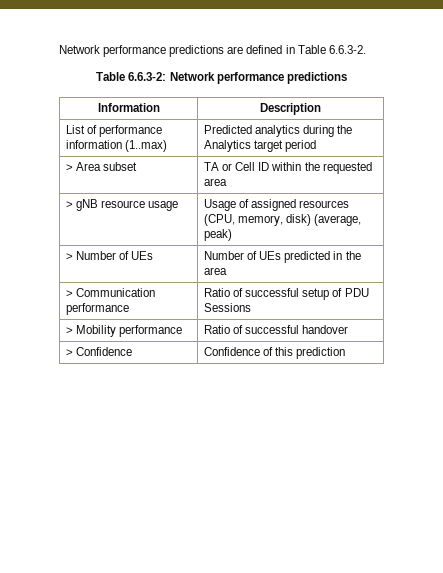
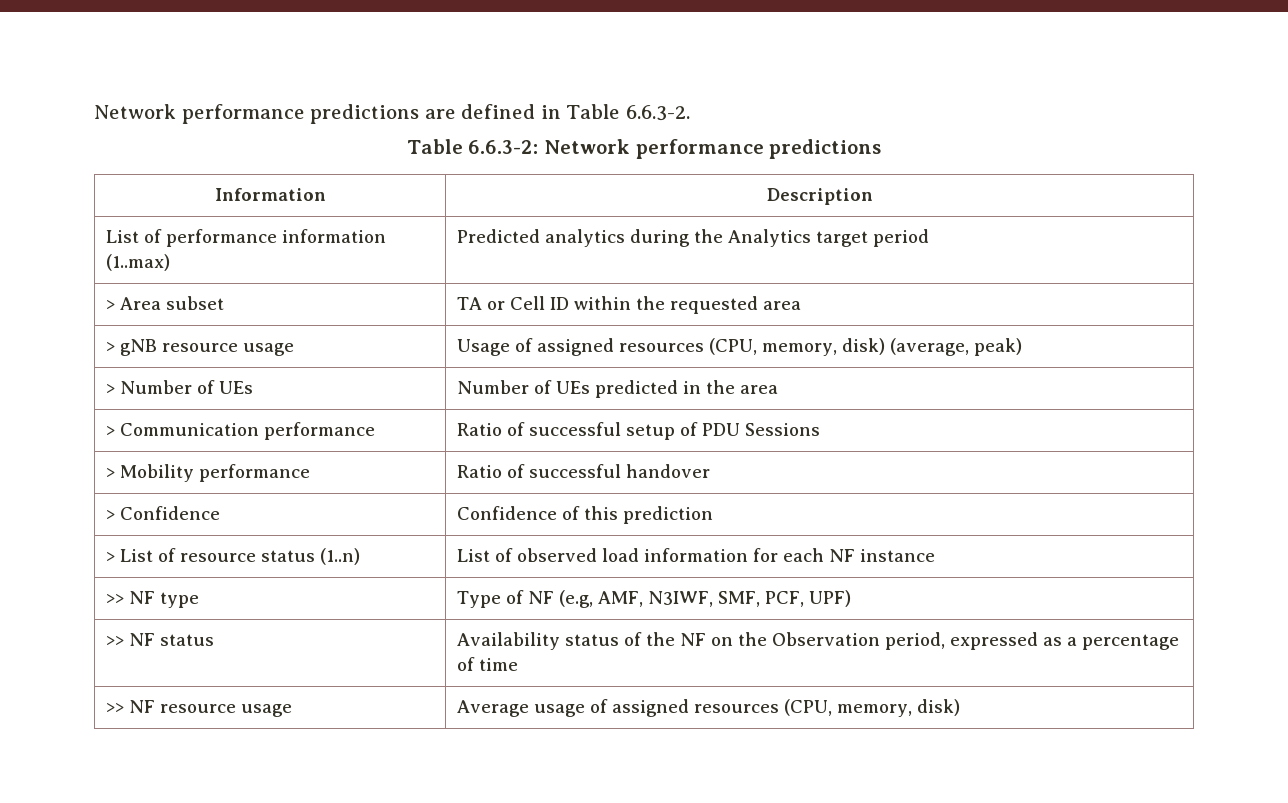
(346, 353) none -> [105,548,360,565] [456,548,935,562] [105,591,199,608] [456,590,851,608] [105,633,214,646] [456,632,1179,650] [456,657,518,671] [105,700,292,717] [456,699,960,717] // > List of resource status (1..n) | List of observed load information for each NF instance // >> NF type | Type of NF (e.g, AMF, N3IWF, SMF, PCF, UPF) // >> NF status | Availability status of the NF on the Observation period, expressed as a percentage of time // >> NF resource usage | Average usage of assigned resources (CPU, memory, disk)

